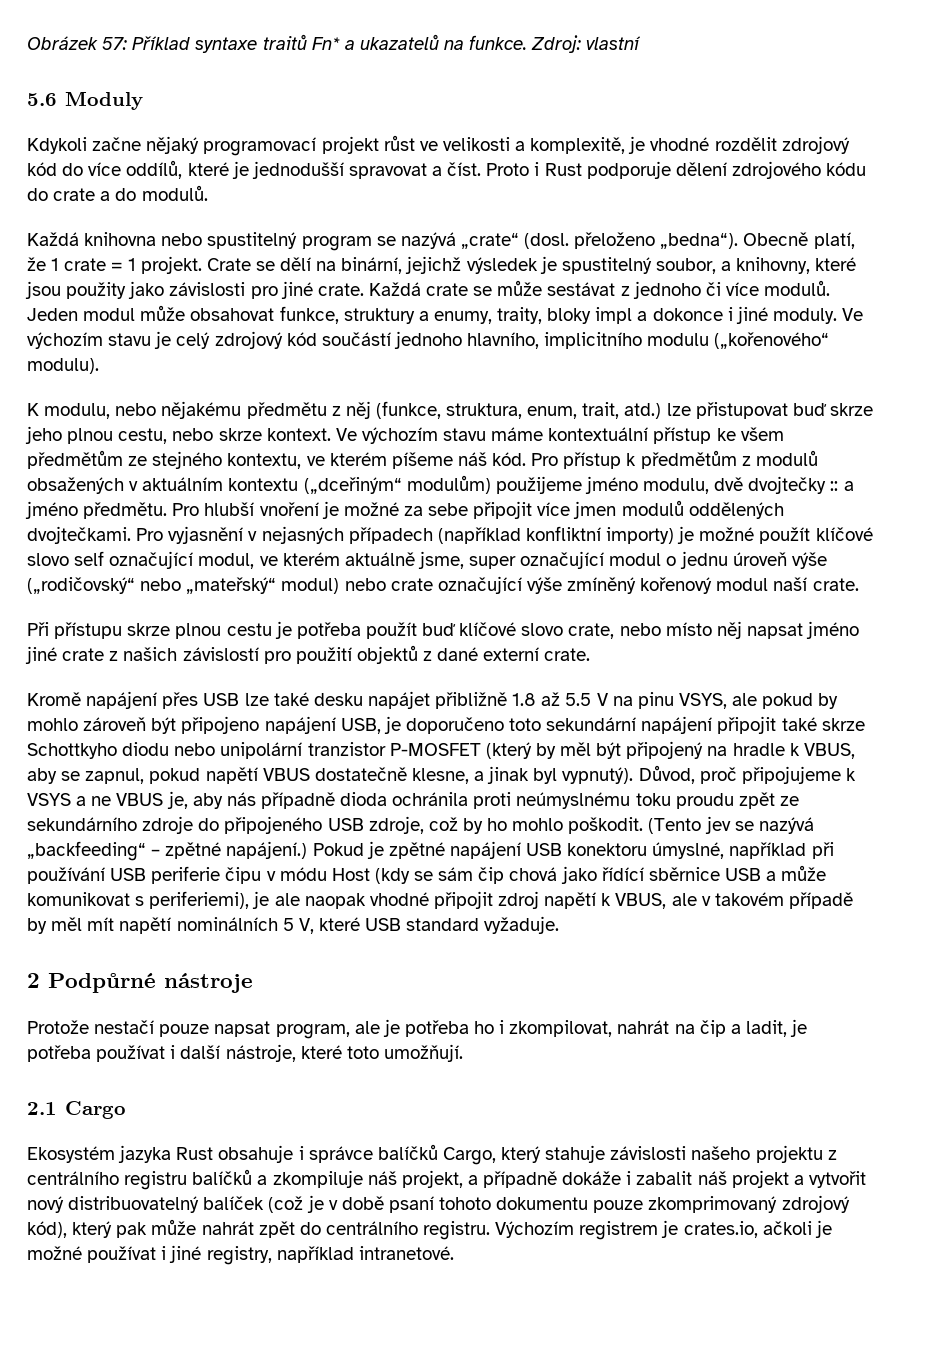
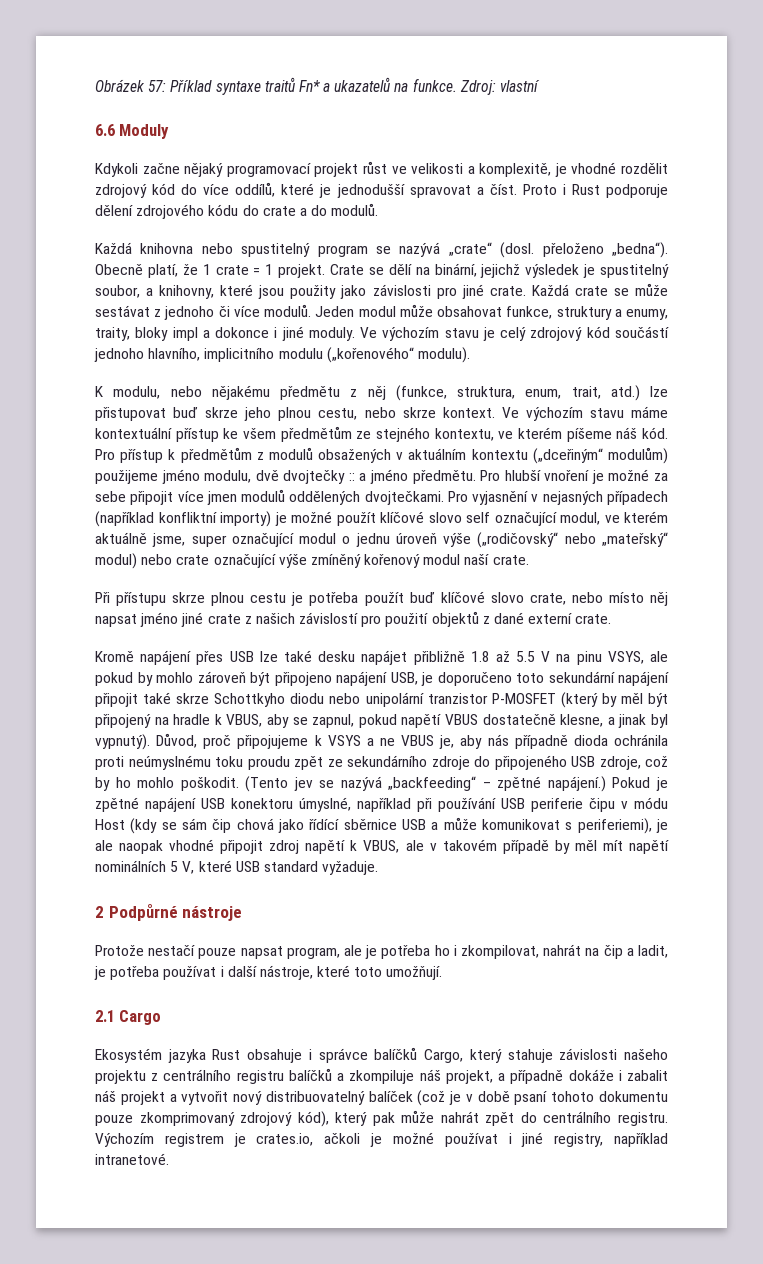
[27,93,57,106] 5.6 -> [95,124,115,136] 6.6

